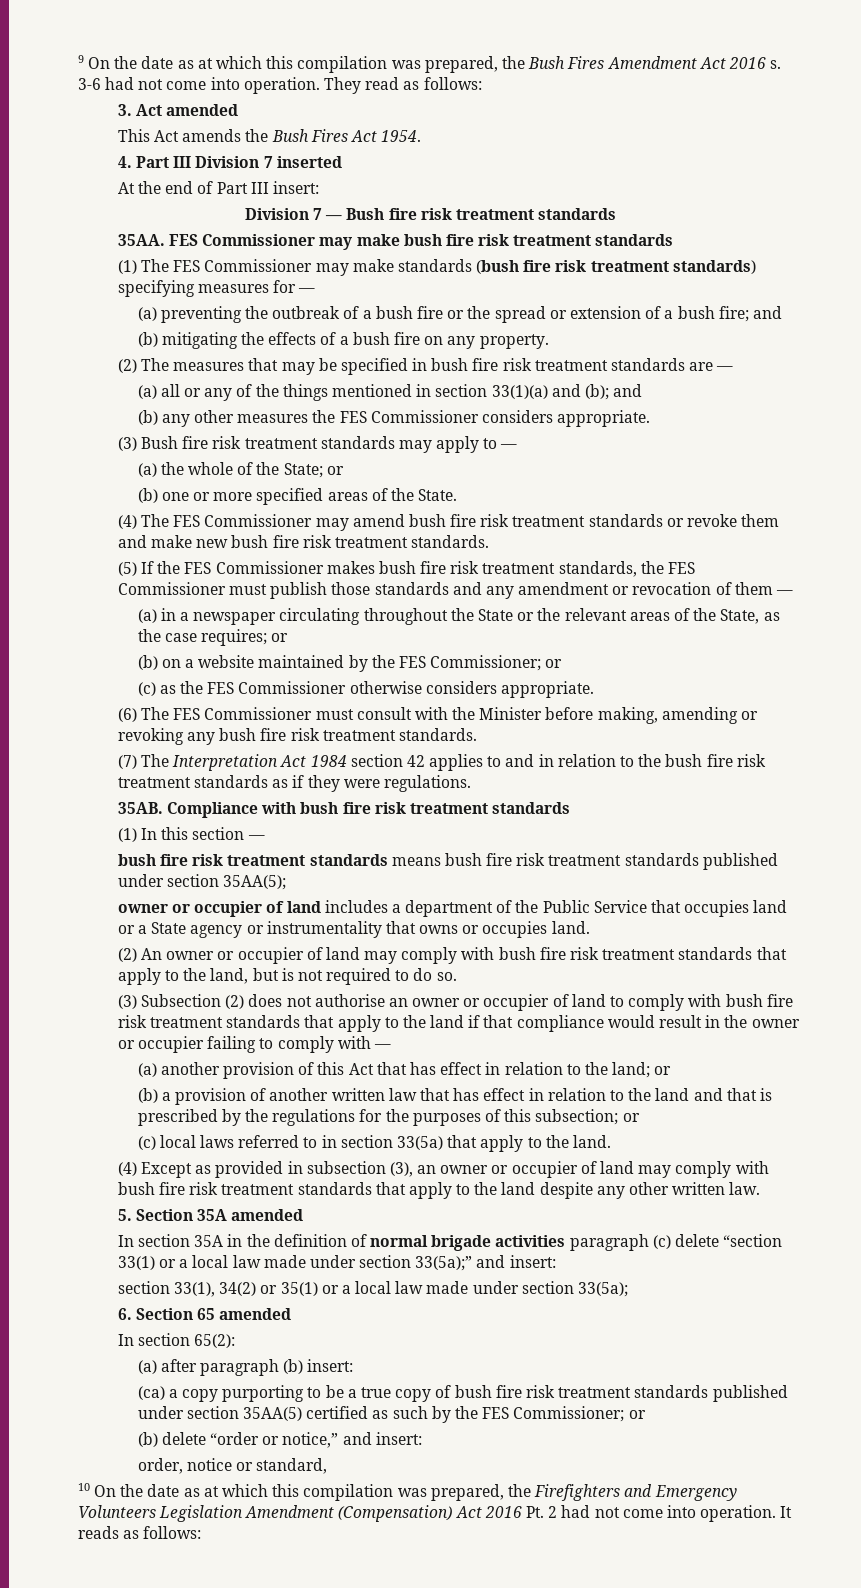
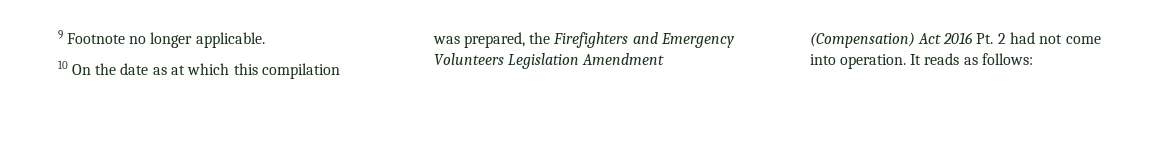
[88,56,782,73] [77,77,482,94] [117,104,239,116] [117,129,422,142] [117,156,342,168] [117,181,319,194] [244,208,617,220] [117,234,674,250] [117,259,756,276] [117,280,316,297] [137,306,782,323] [137,332,549,349] [117,358,734,375] [137,384,643,401] [137,410,651,427] [117,436,518,453] [137,462,344,478] [137,488,458,505] [117,514,780,531] [117,535,490,548] [117,561,696,577] [117,582,794,599] [137,608,780,625] [137,629,289,646] [137,655,563,672] [137,681,595,698] [117,707,759,724] [117,728,477,745] [117,754,766,771] [117,775,471,792] [117,802,571,818] [117,827,265,842] [117,853,778,870] [117,874,287,890] [117,900,788,917] [117,921,590,938] [117,947,787,964] [117,968,457,985] [117,994,793,1011] [117,1015,800,1032] [117,1036,391,1053] [137,1062,672,1079] [137,1088,772,1105] [137,1109,640,1126] [137,1135,611,1152] [117,1161,769,1178] [117,1182,761,1199] [117,1209,304,1221] [117,1234,783,1251] [117,1255,556,1271] [117,1281,629,1297] [117,1308,292,1320] [117,1333,236,1348] [137,1359,354,1376] [137,1385,788,1402] [137,1406,646,1423] [137,1432,422,1448] [137,1458,328,1474] On the date as at which this compilation was prepared, the Bush Fires Amendment Act 2016 s. 3-6 had not come into operation. They read as follows: // 3. Act amended // This Act amends the Bush Fires Act 1954. // 4. Part III Division 7 inserted // At the end of Part III insert: // Division 7 — Bush fire risk treatment standards // 35AA. FES Commissioner may make bush fire risk treatment standards // (1) The FES Commissioner may make standards (bush fire risk treatment standards) specifying measures for — // (a) preventing the outbreak of a bush fire or the spread or extension of a bush fire; and // (b) mitigating the effects of a bush fire on any property. // (2) The measures that may be specified in bush fire risk treatment standards are — // (a) all or any of the things mentioned in section 33(1)(a) and (b); and // (b) any other measures the FES Commissioner considers appropriate. // (3) Bush fire risk treatment standards may apply to — // (a) the whole of the State; or // (b) one or more specified areas of the State. // (4) The FES Commissioner may amend bush fire risk treatment standards or revoke them and make new bush fire risk treatment standards. // (5) If the FES Commissioner makes bush fire risk treatment standards, the FES Commissioner must publish those standards and any amendment or revocation of them — // (a) in a newspaper circulating throughout the State or the relevant areas of the State, as the case requires; or // (b) on a website maintained by the FES Commissioner; or // (c) as the FES Commissioner otherwise considers appropriate. // (6) The FES Commissioner must consult with the Minister before making, amending or revoking any bush fire risk treatment standards. // (7) The Interpretation Act 1984 section 42 applies to and in relation to the bush fire risk treatment standards as if they were regulations. // 35AB. Compliance with bush fire risk treatment standards // (1) In this section — // bush fire risk treatment standards means bush fire risk treatment standards published under section 35AA(5); // owner or occupier of land includes a department of the Public Service that occupies land or a State agency or instrumentality that owns or occupies land. // (2) An owner or occupier of land may comply with bush fire risk treatment standards that apply to the land, but is not required to do so. // (3) Subsection (2) does not authorise an owner or occupier of land to comply with bush fire risk treatment standards that apply to the land if that compliance would result in the owner or occupier failing to comply with — // (a) another provision of this Act that has effect in relation to the land; or // (b) a provision of another written law that has effect in relation to the land and that is prescribed by the regulations for the purposes of this subsection; or // (c) local laws referred to in section 33(5a) that apply to the land. // (4) Except as provided in subsection (3), an owner or occupier of land may comply with bush fire risk treatment standards that apply to the land despite any other written law. // 5. Section 35A amended // In section 35A in the definition of normal brigade activities paragraph (c) delete “section 33(1) or a local law made under section 33(5a);” and insert: // section 33(1), 34(2) or 35(1) or a local law made under section 33(5a); // 6. Section 65 amended // In section 65(2): // (a) after paragraph (b) insert: // (ca) a copy purporting to be a true copy of bush fire risk treatment standards published under section 35AA(5) certified as such by the FES Commissioner; or // (b) delete “order or notice,” and insert: // order, notice or standard, -> [66,32,265,48] Footnote no longer applicable.

